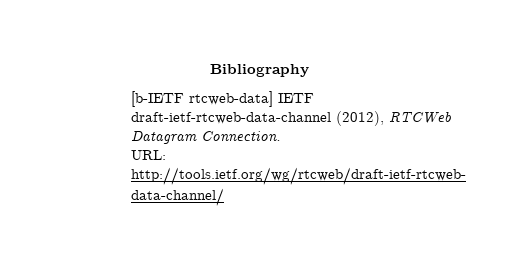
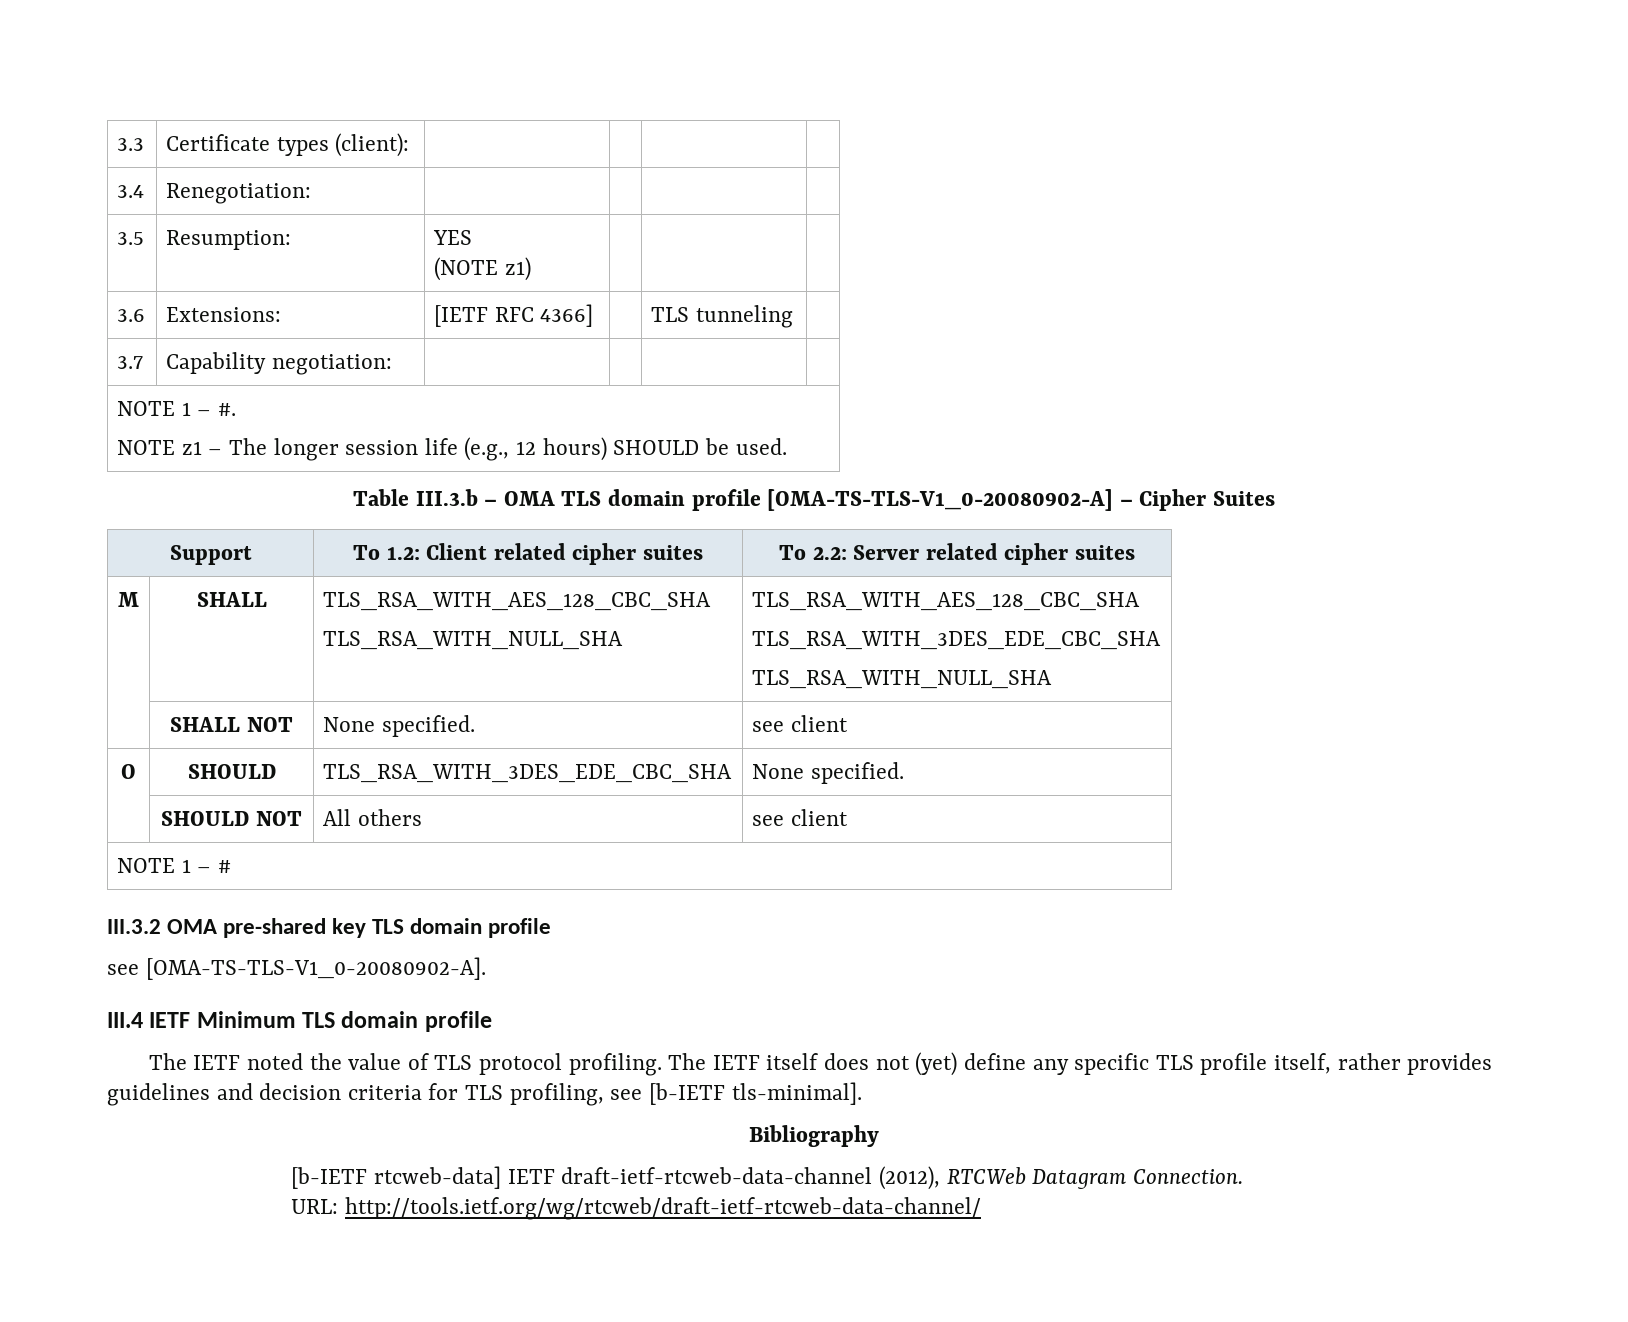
(209, 70) none -> [117,138,145,151] [166,133,410,157] [117,185,145,198] [166,183,312,204] [117,232,145,245] [166,230,292,250] [433,230,473,245] [434,257,531,281] [117,309,146,322] [166,307,282,322] [434,304,594,327] [651,305,793,328] [117,356,144,369] [166,352,392,375] [117,401,236,416] [117,437,787,461] [352,489,1276,511] [169,545,252,565] [352,543,704,565] [778,543,1136,565] [118,592,139,607] [196,592,267,607] [323,592,712,611] [323,631,624,650] [752,592,1141,611] [752,631,1162,650] [752,670,1053,689] [170,717,293,732] [323,715,475,737] [752,715,848,732] [121,764,136,779] [187,764,276,779] [323,764,733,783] [752,762,904,784] [161,811,302,826] [323,809,422,826] [752,809,848,826] [117,858,231,873] [107,918,552,938] [107,957,486,980] [107,1011,492,1032] [148,1052,1493,1076] [107,1082,862,1106] 3.3 | Certificate types (client): | | | | // 3.4 | Renegotiation: | | | | // 3.5 | Resumption: | YES // (NOTE z1) | | | // 3.6 | Extensions: | [IETF RFC 4366] | | TLS tunneling | // 3.7 | Capability negotiation: | | | | // NOTE 1 – #. // NOTE z1 – The longer session life (e.g., 12 hours) SHOULD be used. // Table III.3.b – OMA TLS domain profile [OMA-TS-TLS-V1_0-20080902-A] – Cipher Suites // Support | To 1.2: Client related cipher suites | To 2.2: Server related cipher suites // M | SHALL | TLS_RSA_WITH_AES_128_CBC_SHA // TLS_RSA_WITH_NULL_SHA | TLS_RSA_WITH_AES_128_CBC_SHA // TLS_RSA_WITH_3DES_EDE_CBC_SHA // TLS_RSA_WITH_NULL_SHA // | SHALL NOT | None specified. | see client // O | SHOULD | TLS_RSA_WITH_3DES_EDE_CBC_SHA | None specified. // | SHOULD NOT | All others | see client // NOTE 1 – # // III.3.2 OMA pre-shared key TLS domain profile // see [OMA-TS-TLS-V1_0-20080902-A]. // III.4 IETF Minimum TLS domain profile // The IETF noted the value of TLS protocol profiling. The IETF itself does not (yet) define any specific TLS profile itself, rather provides guidelines and decision criteria for TLS profiling, see [b-IETF tls-minimal]. //

